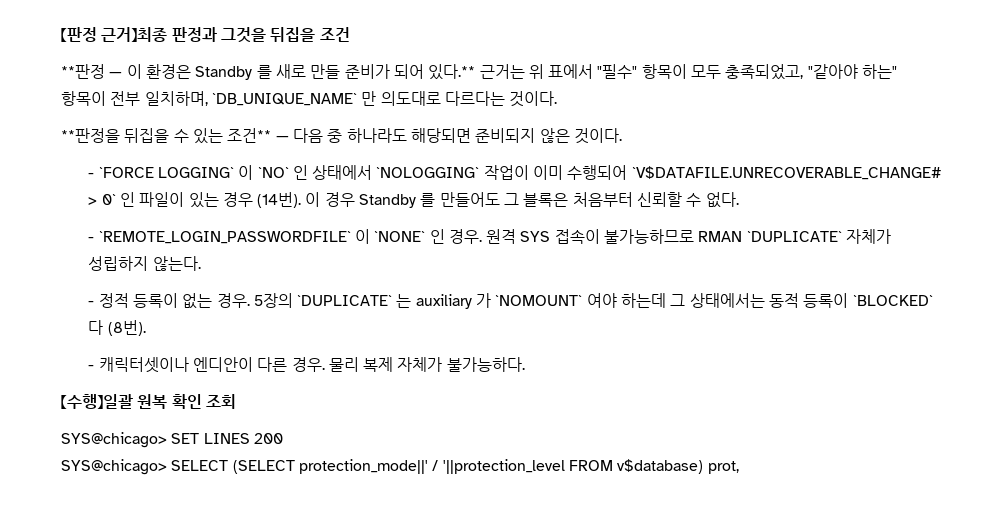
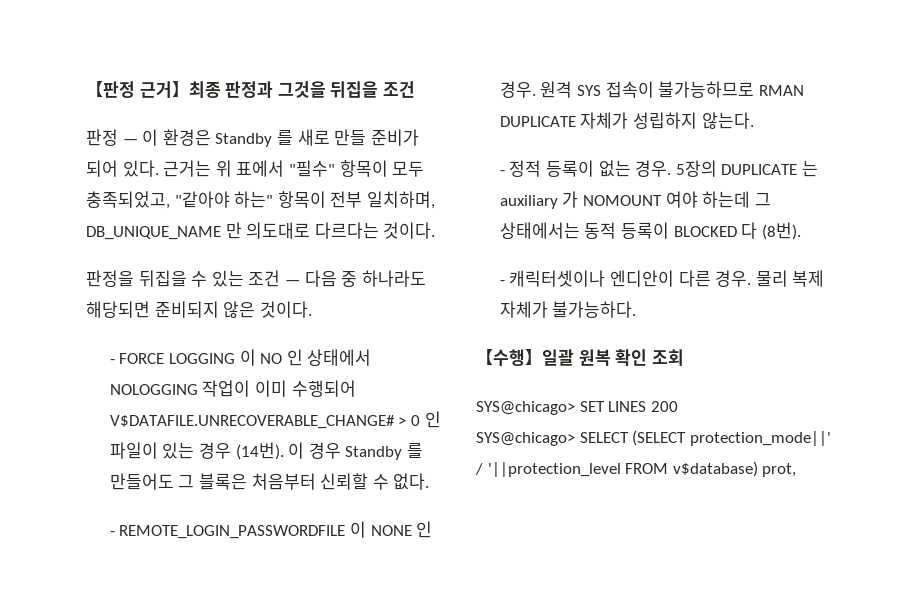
[61,64,105,79] **판정 -> [86,129,118,146] 판정
[428,64,476,80] 있다.** -> [122,160,159,177] 있다.
[211,93,357,106] `DB_UNIQUE_NAME` -> [86,226,221,240] DB_UNIQUE_NAME
[61,128,120,143] **판정을 -> [86,270,134,287] 판정을
[227,128,272,143] 조건** -> [248,270,281,287] 조건
[98,165,289,180] `FORCE LOGGING` 이 `NO` -> [119,349,283,366] FORCE LOGGING 이 NO
[376,167,480,178] `NOLOGGING` -> [109,384,198,395] NOLOGGING
[631,166,941,180] [88,194,116,205] `V$DATAFILE.UNRECOVERABLE_CHANGE# > 0` -> [109,415,421,429] V$DATAFILE.UNRECOVERABLE_CHANGE# > 0
[98,229,426,244] `REMOTE_LOGIN_PASSWORDFILE` 이 `NONE` -> [119,521,412,539] REMOTE_LOGIN_PASSWORDFILE 이 NONE
[746,231,842,242] `DUPLICATE` -> [499,116,576,127] DUPLICATE
[297,295,393,306] `DUPLICATE` -> [721,164,798,175] DUPLICATE
[495,295,583,306] `NOMOUNT` -> [583,195,663,206] NOMOUNT
[852,295,933,306] `BLOCKED` -> [673,226,737,237] BLOCKED

